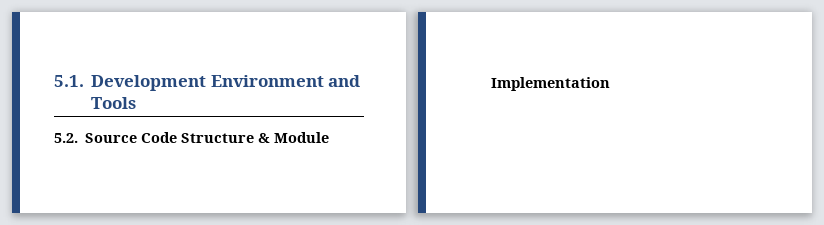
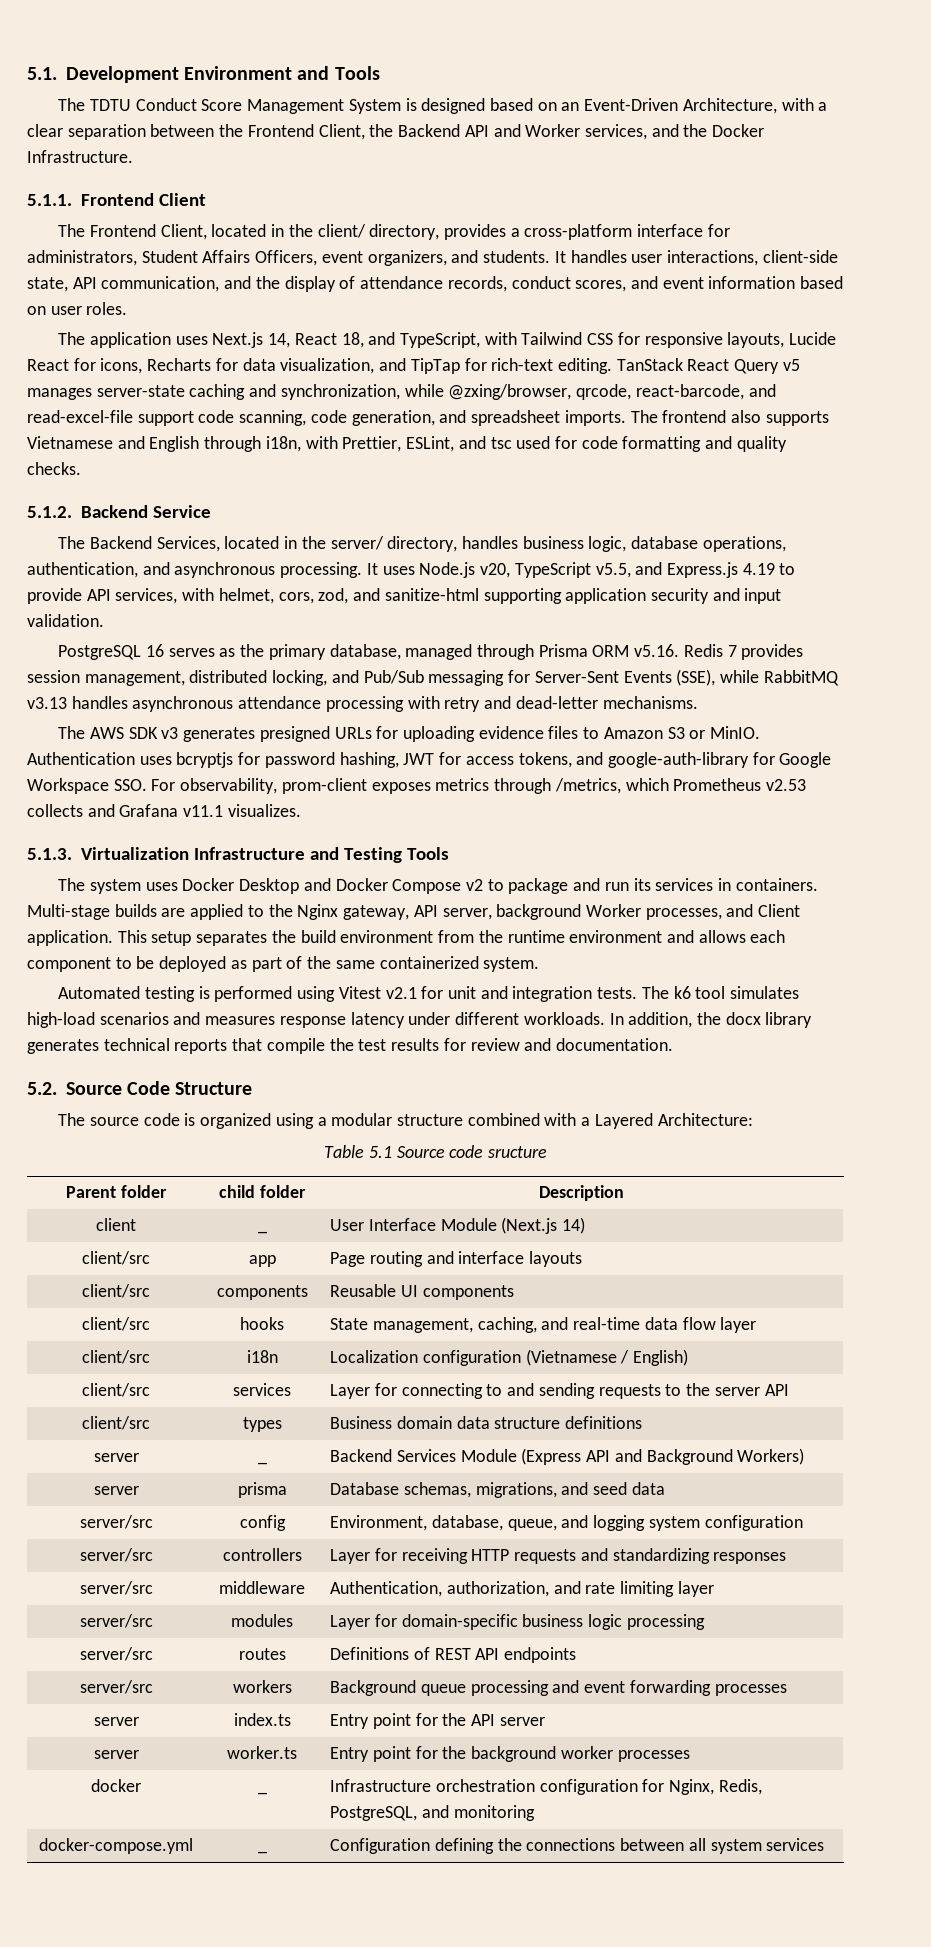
[54,132,330,143] [491,77,611,91] 5.2. Source Code Structure & Module Implementation -> [58,98,828,114] [27,124,765,140] [27,150,133,163] [27,193,206,206] [58,224,730,240] [27,250,838,266] [27,276,844,292] [27,302,128,315] [58,332,837,348] [27,358,800,374] [27,384,776,400] [27,410,829,426] [27,436,787,452] [27,462,81,475] [27,505,211,518] [58,536,786,552] [27,562,796,578] [27,588,782,604] [27,614,104,627] [58,644,804,660] [27,669,839,686] [27,696,698,712] [58,726,761,742] [27,752,832,768] [27,778,806,794] [27,804,301,817] [27,847,449,863] [58,878,818,894] [27,904,801,920] [27,930,786,946] [27,956,540,972] [58,986,800,1002] [27,1012,813,1028] [27,1038,673,1054] [27,1081,253,1095] [58,1113,753,1129] [324,1145,547,1158] [66,1185,167,1198] [219,1185,306,1198] [539,1185,624,1201] [96,1218,136,1231] [257,1231,267,1234] [330,1217,586,1234] [82,1251,150,1265] [248,1255,276,1267] [330,1251,583,1267] [82,1284,150,1298] [216,1285,308,1300] [330,1284,514,1300] [82,1317,150,1331] [240,1317,284,1330] [330,1317,757,1333] [82,1350,150,1364] [246,1350,278,1363] [330,1349,689,1366] [82,1383,150,1397] [233,1383,291,1396] [330,1383,789,1399] [82,1416,150,1430] [242,1417,282,1432] [330,1416,643,1429] [93,1453,139,1462] [257,1462,267,1465] [330,1448,805,1465] [93,1486,139,1495] [237,1482,287,1498] [330,1482,665,1498] [79,1515,153,1529] [239,1515,286,1531] [330,1515,803,1531] [79,1548,153,1562] [222,1548,302,1561] [330,1548,787,1564] [79,1581,153,1595] [219,1581,305,1594] [330,1581,714,1597] [79,1614,153,1628] [231,1614,293,1627] [330,1614,705,1630] [79,1647,153,1661] [238,1648,286,1660] [330,1647,577,1663] [79,1680,153,1694] [232,1680,292,1693] [330,1680,787,1696] [93,1717,139,1726] [233,1713,291,1726] [330,1713,545,1729] [93,1750,139,1759] [227,1746,297,1759] [330,1746,690,1762] [91,1779,141,1792] [257,1792,267,1795] [330,1779,762,1795] [330,1805,535,1821] [39,1838,193,1854] [257,1851,267,1854] [330,1838,825,1854] The TDTU Conduct Score Management System is designed based on an Event-Driven Architecture, with a clear separation between the Frontend Client, the Backend API and Worker services, and the Docker Infrastructure. // 5.1.1. Frontend Client // The Frontend Client, located in the client/ directory, provides a cross-platform interface for administrators, Student Affairs Officers, event organizers, and students. It handles user interactions, client-side state, API communication, and the display of attendance records, conduct scores, and event information based on user roles. // The application uses Next.js 14, React 18, and TypeScript, with Tailwind CSS for responsive layouts, Lucide React for icons, Recharts for data visualization, and TipTap for rich-text editing. TanStack React Query v5 manages server-state caching and synchronization, while @zxing/browser, qrcode, react-barcode, and read-excel-file support code scanning, code generation, and spreadsheet imports. The frontend also supports Vietnamese and English through i18n, with Prettier, ESLint, and tsc used for code formatting and quality checks. // 5.1.2. Backend Service // The Backend Services, located in the server/ directory, handles business logic, database operations, authentication, and asynchronous processing. It uses Node.js v20, TypeScript v5.5, and Express.js 4.19 to provide API services, with helmet, cors, zod, and sanitize-html supporting application security and input validation. // PostgreSQL 16 serves as the primary database, managed through Prisma ORM v5.16. Redis 7 provides session management, distributed locking, and Pub/Sub messaging for Server-Sent Events (SSE), while RabbitMQ v3.13 handles asynchronous attendance processing with retry and dead-letter mechanisms. // The AWS SDK v3 generates presigned URLs for uploading evidence files to Amazon S3 or MinIO. Authentication uses bcryptjs for password hashing, JWT for access tokens, and google-auth-library for Google Workspace SSO. For observability, prom-client exposes metrics through /metrics, which Prometheus v2.53 collects and Grafana v11.1 visualizes. // 5.1.3. Virtualization Infrastructure and Testing Tools // The system uses Docker Desktop and Docker Compose v2 to package and run its services in containers. Multi-stage builds are applied to the Nginx gateway, API server, background Worker processes, and Client application. This setup separates the build environment from the runtime environment and allows each component to be deployed as part of the same containerized system. // Automated testing is performed using Vitest v2.1 for unit and integration tests. The k6 tool simulates high-load scenarios and measures response latency under different workloads. In addition, the docx library generates technical reports that compile the test results for review and documentation. // 5.2. Source Code Structure // The source code is organized using a modular structure combined with a Layered Architecture: // Table 5.1 Source code sructure // Parent folder | child folder | Description // client | _ | User Interface Module (Next.js 14) // client/src | app | Page routing and interface layouts // client/src | components | Reusable UI components // client/src | hooks | State management, caching, and real-time data flow layer // client/src | i18n | Localization configuration (Vietnamese / English) // client/src | services | Layer for connecting to and sending requests to the server API // client/src | types | Business domain data structure definitions // server | _ | Backend Services Module (Express API and Background Workers) // server | prisma | Database schemas, migrations, and seed data // server/src | config | Environment, database, queue, and logging system configuration // server/src | controllers | Layer for receiving HTTP requests and standardizing responses // server/src | middleware | Authentication, authorization, and rate limiting layer // server/src | modules | Layer for domain-specific business logic processing // server/src | routes | Definitions of REST API endpoints // server/src | workers | Background queue processing and event forwarding processes // server | index.ts | Entry point for the API server // server | worker.ts | Entry point for the background worker processes // docker | _ | Infrastructure orchestration configuration for Nginx, Redis, PostgreSQL, and monitoring // docker-compose.yml | _ | Configuration defining the connections between all system services

